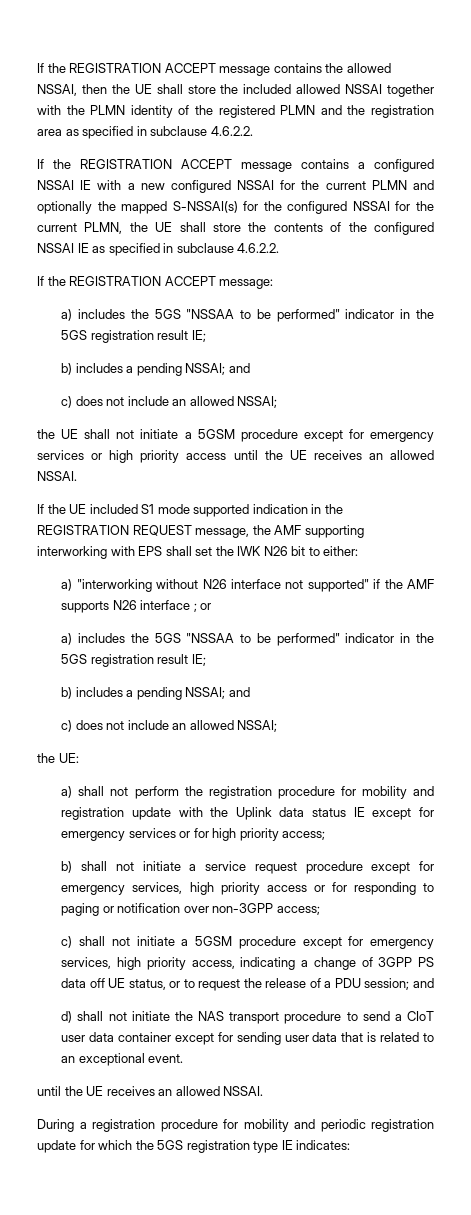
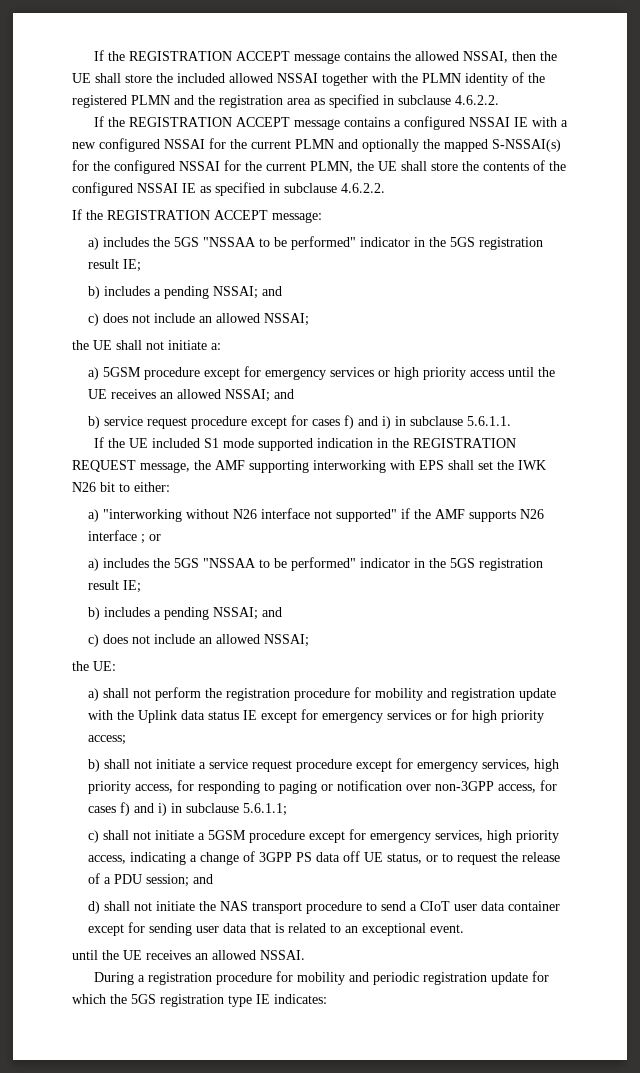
[184,432,192,439] a -> [211,343,221,350] [87,367,99,380] a: // a)
[37,471,77,481] NSSAI. -> [224,389,294,402] [87,415,511,429] NSSAI; and // b) service request procedure except for cases f) and i) in subclause 5.6.1.1.
[266,885,325,892] access or -> [134,784,173,793] access,
[276,906,320,915] access; -> [497,780,557,793] [87,802,287,816] access, for cases f) and i) in subclause 5.6.1.1;

